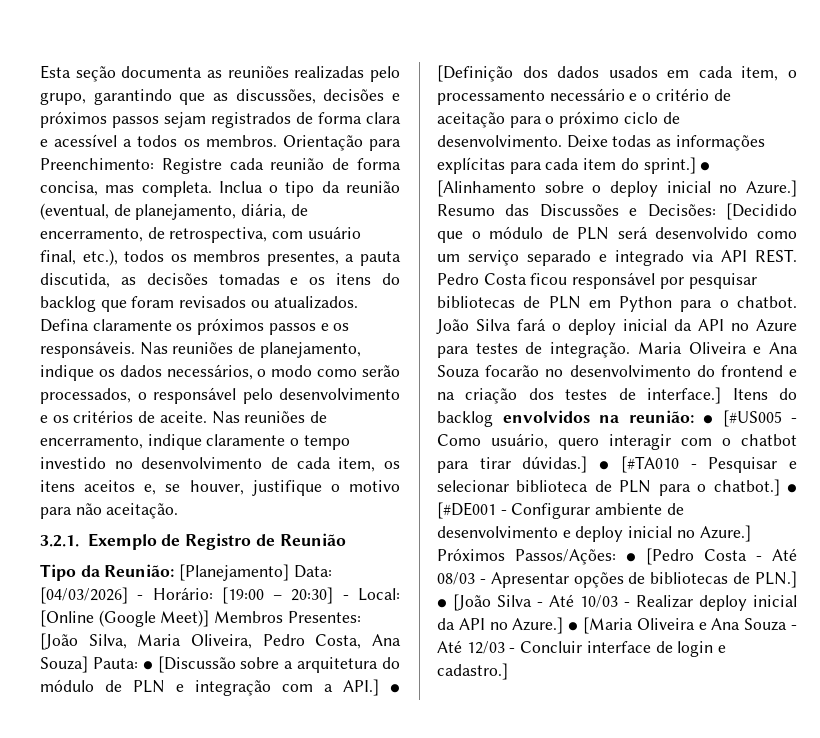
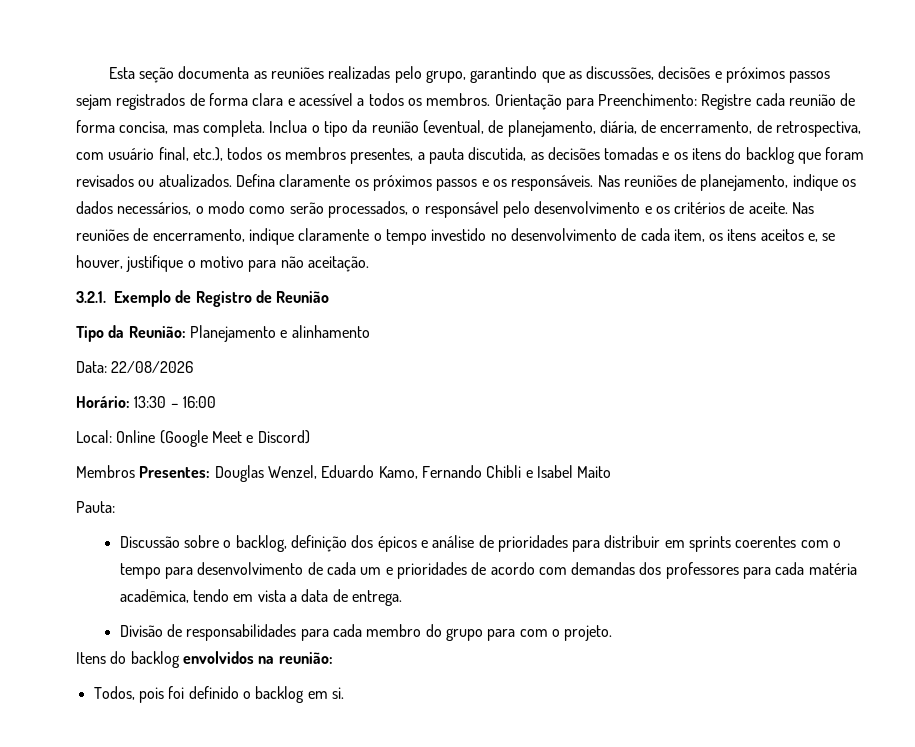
[179,564,332,581] [40,587,400,604] [40,610,361,627] [40,633,401,650] [40,656,400,673] [40,679,400,696] [437,65,797,82] [437,88,731,105] [437,111,680,128] [437,135,765,151] [437,157,711,174] [437,180,797,197] [437,203,797,220] [437,226,797,243] [437,249,797,266] [437,272,757,289] [437,296,797,312] [436,318,797,335] [437,342,798,358] [437,365,797,378] [437,387,722,404] [Planejamento] Data: [04/03/2026] - Horário: [19:00 – 20:30] - Local: [Online (Google Meet)] Membros Presentes: [João Silva, Maria Oliveira, Pedro Costa, Ana Souza] Pauta: ● [Discussão sobre a arquitetura do módulo de PLN e integração com a API.] ● [Definição dos dados usados em cada item, o processamento necessário e o critério de aceitação para o próximo ciclo de desenvolvimento. Deixe todas as informações explícitas para cada item do sprint.] ● [Alinhamento sobre o deploy inicial no Azure.] Resumo das Discussões e Decisões: [Decidido que o módulo de PLN será desenvolvido como um serviço separado e integrado via API REST. Pedro Costa ficou responsável por pesquisar bibliotecas de PLN em Python para o chatbot. João Silva fará o deploy inicial da API no Azure para testes de integração. Maria Oliveira e Ana Souza focarão no desenvolvimento do frontend e na criação dos testes de interface.] -> [189,325,370,342] [76,361,194,373] [76,396,216,408] [76,430,310,447] [76,465,612,482] [76,501,115,513] [119,535,842,552] [119,562,857,579] [119,589,402,606] [119,624,613,641] Planejamento e alinhamento // Data: 22/08/2026 // Horário: 13:30 – 16:00 // Local: Online (Google Meet e Discord) // Membros Presentes: Douglas Wenzel, Eduardo Kamo, Fernando Chibli e Isabel Maito // Pauta: // Discussão sobre o backlog, definição dos épicos e análise de prioridades para distribuir em sprints coerentes com o tempo para desenvolvimento de cada um e prioridades de acordo com demandas dos professores para cada matéria acadêmica, tendo em vista a data de entrega. // Divisão de responsabilidades para cada membro do grupo para com o projeto. //
[703,410,797,427] [437,433,797,450] [437,456,797,473] [437,479,798,496] [437,502,684,519] [437,525,751,542] [437,548,797,565] [437,571,797,588] [437,594,797,611] [437,617,797,634] [437,640,727,657] [437,663,508,680] ● [#US005 - Como usuário, quero interagir com o chatbot para tirar dúvidas.] ● [#TA010 - Pesquisar e selecionar biblioteca de PLN para o chatbot.] ● [#DE001 - Configurar ambiente de desenvolvimento e deploy inicial no Azure.] Próximos Passos/Ações: ● [Pedro Costa - Até 08/03 - Apresentar opções de bibliotecas de PLN.] ● [João Silva - Até 10/03 - Realizar deploy inicial da API no Azure.] ● [Maria Oliveira e Ana Souza - Até 12/03 - Concluir interface de login e cadastro.] -> [93,686,344,703] // Todos, pois foi definido o backlog em si.

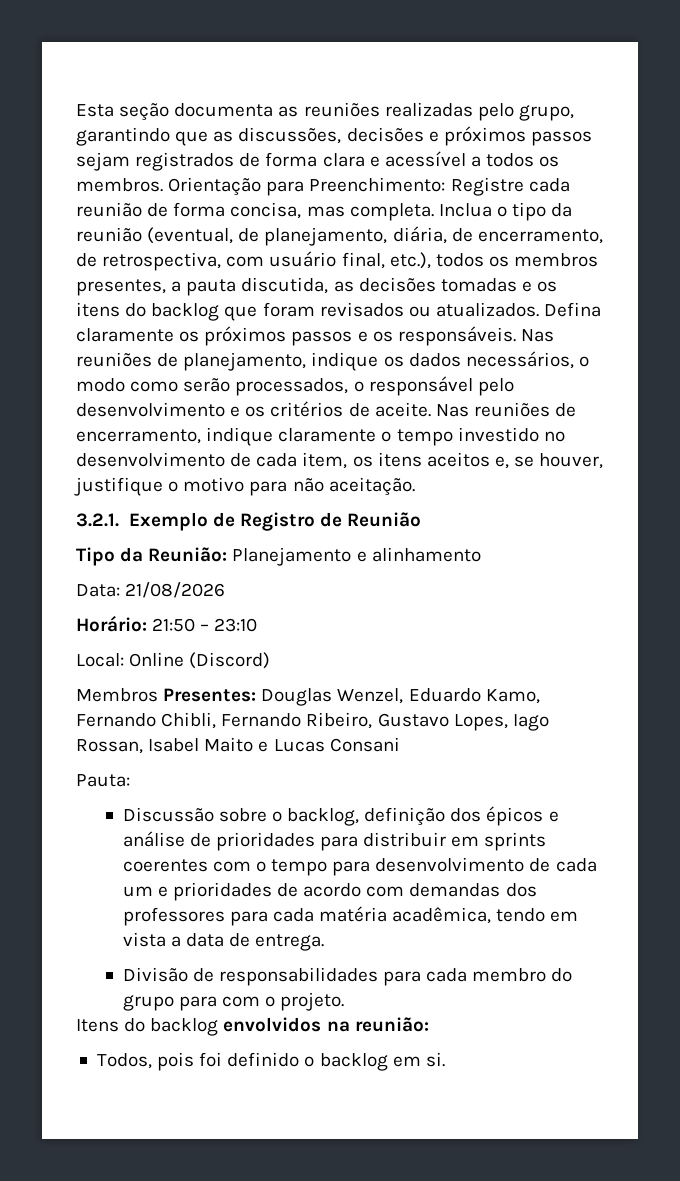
[111,361,194,373] 22/08/2026 -> [125,582,226,598] 21/08/2026
[134,396,216,408] 13:30 – 16:00 -> [152,618,258,632] 21:50 – 23:10
[159,430,310,447] (Google Meet e Discord) -> [189,652,271,669] (Discord)
[486,465,533,478] Chibli e -> [161,712,549,731] [76,739,143,754] Chibli, Fernando Ribeiro, Gustavo Lopes, Iago Rossan,
(612, 472) none -> [258,737,400,752] e Lucas Consani

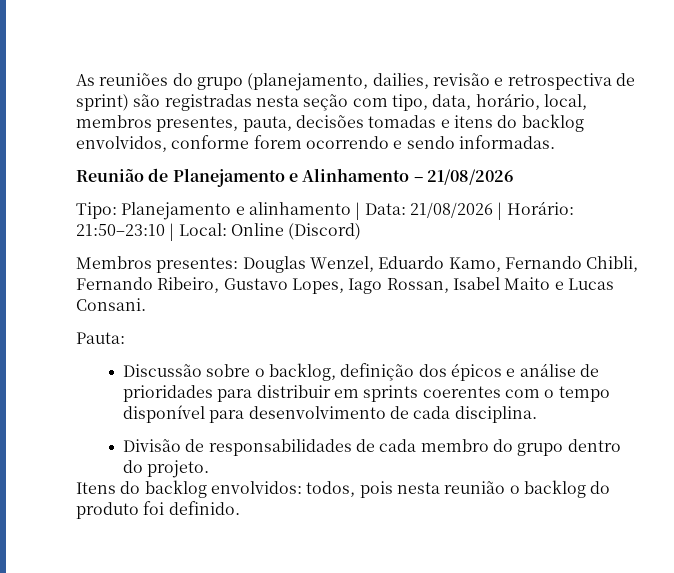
[76,102,574,121] [76,126,592,146] [76,151,560,171] [76,177,570,196] [76,202,573,221] [76,226,603,246] [76,251,599,271] [76,277,354,296] Esta seção documenta as reuniões realizadas pelo grupo, garantindo que as discussões, decisões e próximos passos sejam registrados de forma clara e acessível a todos os membros. Orientação para Preenchimento: Registre cada reunião de forma concisa, mas completa. Inclua o tipo da reunião (eventual, de planejamento, diária, de encerramento, de retrospectiva, com usuário final, etc.), todos os membros presentes, a pauta discutida, as -> [76,73,635,91] [76,93,587,111] [76,115,292,132] As reuniões do grupo (planejamento, dailies, revisão e retrospectiva de sprint) são registradas nesta seção com tipo, data, horário, local, membros presentes, pauta,
[537,281,558,292] os -> (450, 123) none
[224,302,602,321] [76,326,554,346] [76,351,589,371] [76,376,514,396] [76,401,577,417] [76,427,565,446] [76,452,604,469] [74,477,415,496] [76,512,422,531] [76,547,228,566] que foram revisados ou atualizados. Defina claramente os próximos passos e os responsáveis. Nas reuniões de planejamento, indique os dados necessários, o modo como serão processados, o responsável pelo desenvolvimento e os critérios de aceite. Nas reuniões de encerramento, indique claramente o tempo investido no desenvolvimento de cada item, os itens aceitos e, se houver, justifique o motivo para não aceitação. // 3.2.1. Exemplo de Registro de Reunião // Tipo da Reunião: -> [76,135,555,152] [76,168,514,187] [76,202,117,219] envolvidos, conforme forem ocorrendo e sendo informadas. // Reunião de Planejamento e Alinhamento – 21/08/2026 // Tipo:
(481, 554) // -> [355,202,361,220] |
[76,616,258,632] // Horário: 21:50 – 23:10 // -> [497,201,574,220] [76,223,175,241] | Horário: 21:50–23:10 |
[163,688,257,702] Presentes: -> [156,257,239,273] presentes:
[329,737,400,752] Consani -> [76,298,146,311] Consani.
(328, 867) none -> [122,405,205,423] disponível
[122,882,537,901] [122,906,579,926] [122,932,325,951] um e prioridades de acordo com demandas dos professores para cada matéria acadêmica, tendo em vista a data de entrega. -> [454,406,537,423] disciplina.
[383,971,422,986] para -> [355,439,375,452] de
[178,996,276,1011] para com o -> [567,439,621,452] [122,460,143,473] dentro do
[223,1017,429,1032] [96,1052,445,1071] envolvidos na reunião: // Todos, pois foi definido o backlog em si. -> [210,480,611,498] [76,501,240,519] envolvidos: todos, pois nesta reunião o backlog do produto foi definido.

